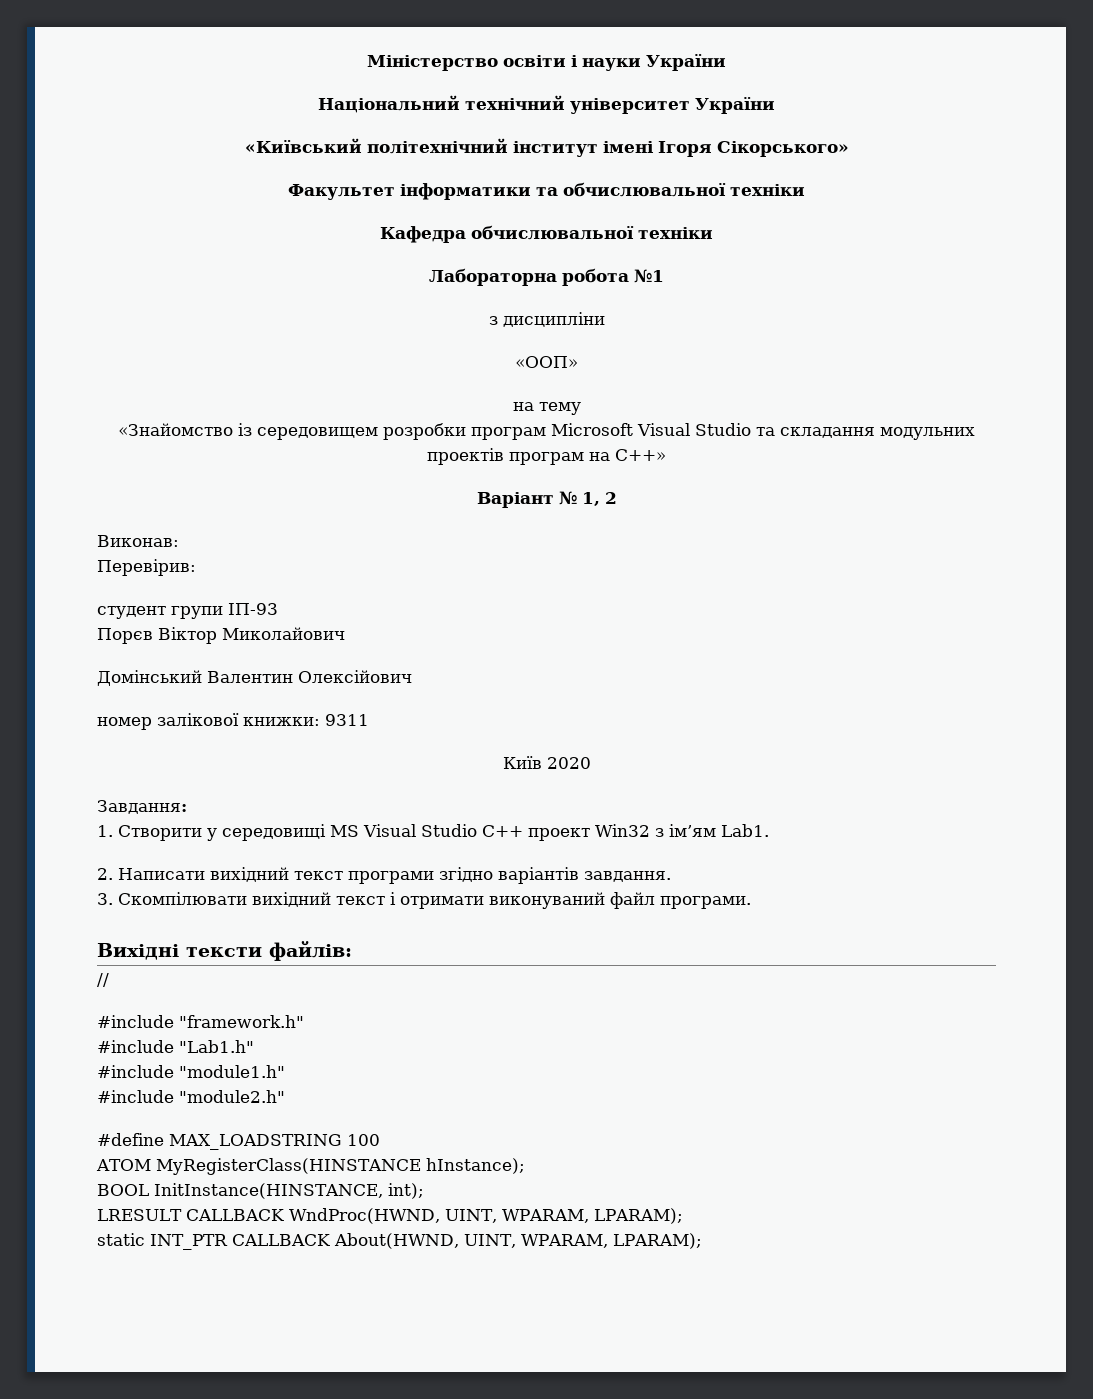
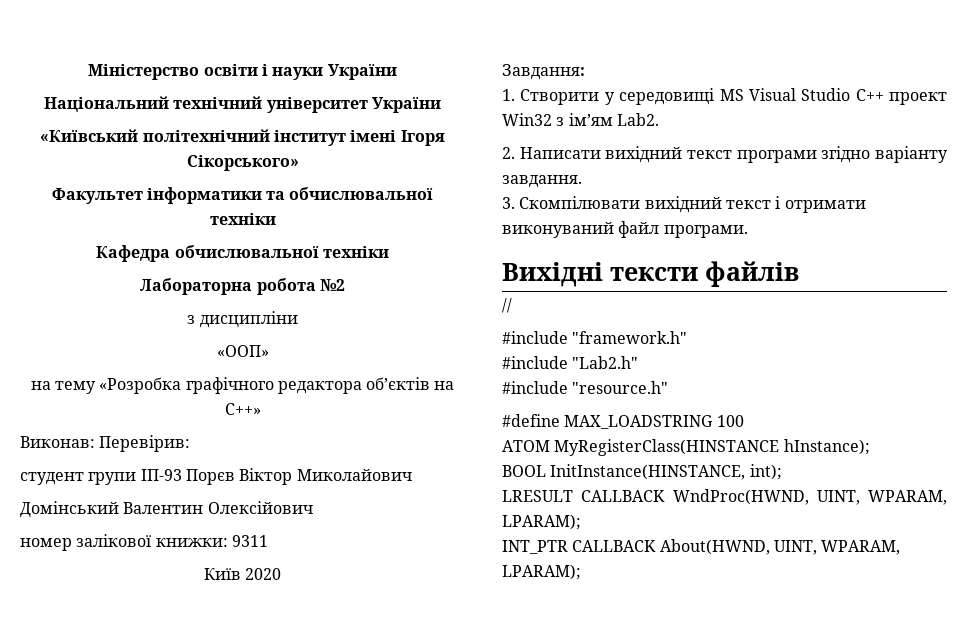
[634,269,664,283] №1 -> [319,279,345,291] №2
[118,423,975,440] [427,448,666,465] [476,491,617,508] // «Знайомство із середовищем розробки програм Microsoft Visual Studio та складання модульних проектів програм на C++» // Варіант № 1, 2 -> [99,377,455,394] [224,403,261,415] «Розробка графічного редактора об’єктів на C++»
(179, 541) // -> (95, 442) none
(278, 609) // -> (182, 475) none
[721,824,769,837] Lab1. -> [616,113,659,126] Lab2.
[498,867,579,884] варіантів -> [875,146,949,163] варіанту
[269,941,352,961] файлів: -> [705,261,800,287] файлів
[179,1040,254,1053] [97,1065,285,1078] [97,1090,285,1103] "Lab1.h" // #include "module1.h" // #include "module2.h" -> [572,356,639,369] [502,381,669,394] "Lab2.h" // #include "resource.h"
[97,1233,145,1246] static -> (581, 522) none

